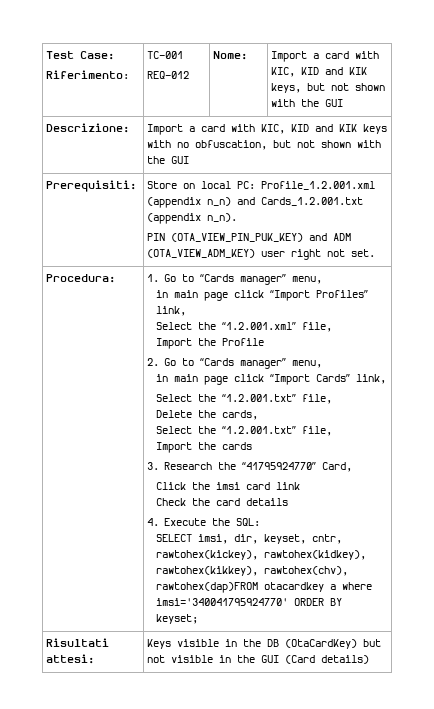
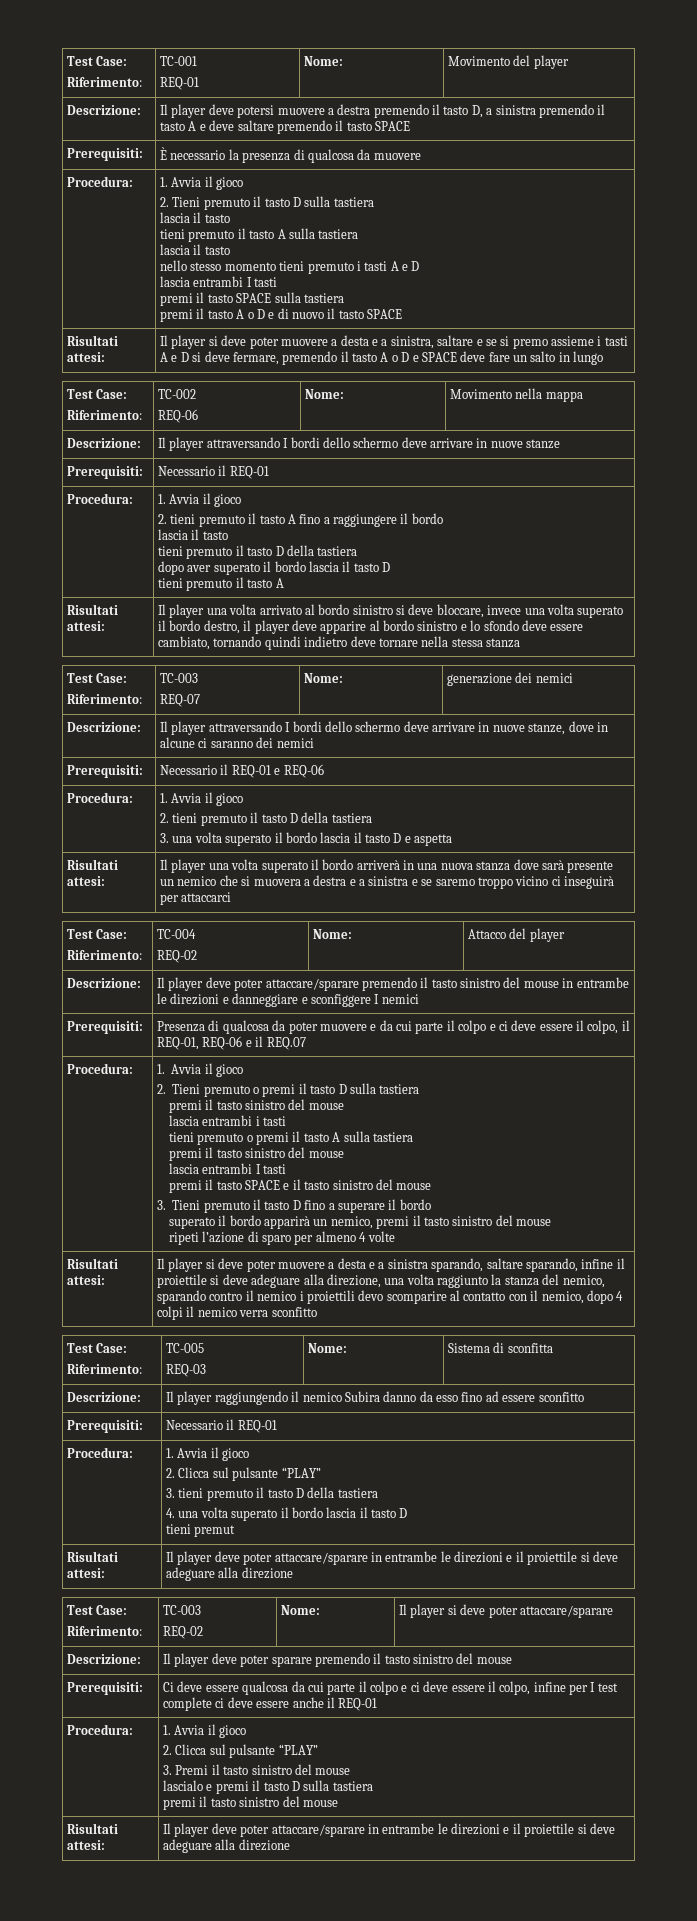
[147,71,190,79] [213,51,248,60] [271,51,380,62] [271,67,368,77] [271,83,386,93] [271,99,344,107] [46,123,130,133] [147,124,388,135] [147,140,382,150] [147,156,190,164] [46,180,137,192] [147,181,376,190] [147,197,364,208] [147,213,238,224] [147,233,352,242] [147,249,376,260] [46,274,116,283] [147,274,323,285] [156,290,369,301] [156,306,187,316] [156,322,333,332] [156,338,265,349] [147,358,323,369] [156,374,387,385] [156,394,333,404] [156,410,259,420] [156,426,333,436] [156,442,253,453] [147,462,353,472] [156,482,301,490] [156,498,289,506] [147,518,261,526] [156,534,343,544] [156,550,367,560] [156,566,349,576] [156,582,373,593] [156,598,343,606] [156,614,199,624] [46,638,110,647] [46,654,95,664] [147,639,382,649] [147,655,370,664] REQ-012 | Nome: | Import a card with KIC, KID and KIK keys, but not shown with the GUI // Descrizione: | Import a card with KIC, KID and KIK keys with no obfuscation, but not shown with the GUI // Prerequisiti: | Store on local PC: Profile_1.2.001.xml (appendix n_n) and Cards_1.2.001.txt (appendix n_n). // PIN (OTA_VIEW_PIN_PUK_KEY) and ADM (OTA_VIEW_ADM_KEY) user right not set. // Procedura: | 1. Go to “Cards manager” menu, // in main page click “Import Profiles” link, // Select the “1.2.001.xml” file, // Import the Profile // 2. Go to “Cards manager” menu, // in main page click “Import Cards” link, // Select the “1.2.001.txt” file, // Delete the cards, // Select the “1.2.001.txt” file, // Import the cards // 3. Research the “41795924770” Card, // Click the imsi card link // Check the card details // 4. Execute the SQL: // SELECT imsi, dir, keyset, cntr, rawtohex(kickey), rawtohex(kidkey), rawtohex(kikkey), rawtohex(chv), rawtohex(dap)FROM otacardkey a where imsi='340041795924770' ORDER BY keyset; // Risultati attesi: | Keys visible in the DB (OtaCardKey) but not visible in the GUI (Card details) -> [160,77,200,90] [304,56,344,66] [448,55,569,69] [67,105,142,115] [160,104,606,118] [160,120,411,134] [67,148,144,161] [160,147,421,163] [67,176,134,187] [160,176,244,190] [160,196,374,210] [160,212,230,223] [160,228,359,242] [160,244,230,255] [160,260,420,274] [160,276,278,287] [160,292,344,306] [160,308,403,322] [67,335,119,346] [67,352,106,362] [160,335,628,349] [160,351,604,365] [67,389,128,399] [67,410,143,420] [158,389,197,399] [158,409,199,423] [305,389,345,399] [450,388,583,402] [67,438,142,448] [158,437,561,451] [67,466,144,479] [158,465,269,479] [67,493,134,504] [158,493,242,507] [158,513,443,527] [158,529,228,540] [158,545,358,559] [158,561,391,575] [158,577,284,591] [67,604,119,615] [67,621,106,631] [158,604,624,618] [158,620,584,634] [158,636,521,650] [67,673,128,683] [67,694,143,704] [160,673,199,683] [160,694,201,707] [304,673,344,683] [447,672,573,686] [67,722,142,732] [160,721,608,735] [160,737,314,748] [67,765,144,778] [160,764,324,778] [67,792,134,803] [160,792,244,806] [160,812,372,826] [160,832,453,846] [67,859,119,870] [67,876,106,886] [160,859,614,873] [160,875,615,889] [160,892,232,905] [67,929,128,939] [67,950,143,960] [157,929,197,939] [157,950,198,963] [313,929,353,939] [468,928,565,942] [67,978,142,988] [157,977,629,991] [157,993,419,1007] [67,1021,144,1034] [157,1020,630,1034] [157,1036,306,1050] [67,1063,134,1074] [157,1063,244,1077] [157,1083,420,1097] [168,1099,344,1113] [168,1115,286,1126] [168,1131,413,1145] [168,1147,344,1161] [168,1163,286,1174] [168,1179,432,1193] [157,1199,431,1213] [168,1215,551,1229] [168,1231,395,1245] [67,1258,119,1269] [67,1275,106,1285] [157,1258,625,1272] [157,1274,605,1288] [157,1290,624,1304] [157,1306,317,1320] [67,1343,128,1353] [67,1364,143,1374] [166,1343,205,1353] [166,1364,207,1377] [308,1343,348,1353] [448,1342,553,1353] [67,1392,142,1402] [166,1391,584,1405] [67,1420,144,1433] [166,1419,277,1433] [67,1447,134,1458] [166,1447,250,1461] [166,1467,321,1481] [166,1487,378,1501] [166,1507,408,1521] [166,1524,236,1537] [67,1551,119,1562] [67,1568,106,1578] [166,1551,618,1565] [166,1567,293,1581] [67,1605,128,1615] [67,1626,143,1636] [163,1605,202,1615] [163,1626,204,1639] [281,1605,321,1615] [399,1604,613,1618] [67,1654,142,1664] [163,1653,512,1667] [67,1682,144,1695] [163,1681,618,1695] [163,1697,378,1711] [67,1724,134,1735] [163,1724,247,1738] [163,1744,318,1758] [163,1764,351,1775] [163,1780,373,1794] [163,1796,338,1810] [67,1823,119,1834] [67,1840,106,1850] [163,1823,615,1837] [163,1839,290,1853] REQ-01 | Nome: | Movimento del player // Descrizione: | Il player deve potersi muovere a destra premendo il tasto D, a sinistra premendo il tasto A e deve saltare premendo il tasto SPACE // Prerequisiti: | È necessario la presenza di qualcosa da muovere // Procedura: | 1. Avvia il gioco // 2. Tieni premuto il tasto D sulla tastiera // lascia il tasto // tieni premuto il tasto A sulla tastiera // lascia il tasto // nello stesso momento tieni premuto i tasti A e D // lascia entrambi I tasti // premi il tasto SPACE sulla tastiera // premi il tasto A o D e di nuovo il tasto SPACE // Risultati attesi: | Il player si deve poter muovere a desta e a sinistra, saltare e se si premo assieme i tasti A e D si deve fermare, premendo il tasto A o D e SPACE deve fare un salto in lungo // Test Case: // Riferimento: | TC-002 // REQ-06 | Nome: | Movimento nella mappa // Descrizione: | Il player attraversando I bordi dello schermo deve arrivare in nuove stanze // Prerequisiti: | Necessario il REQ-01 // Procedura: | 1. Avvia il gioco // 2. tieni premuto il tasto A fino a raggiungere il bordo // lascia il tasto // tieni premuto il tasto D della tastiera // dopo aver superato il bordo lascia il tasto D // tieni premuto il tasto A // Risultati attesi: | Il player una volta arrivato al bordo sinistro si deve bloccare, invece una volta superato il bordo destro, il player deve apparire al bordo sinistro e lo sfondo deve essere cambiato, tornando quindi indietro deve tornare nella stessa stanza // Test Case: // Riferimento: | TC-003 // REQ-07 | Nome: | generazione dei nemici // Descrizione: | Il player attraversando I bordi dello schermo deve arrivare in nuove stanze, dove in alcune ci saranno dei nemici // Prerequisiti: | Necessario il REQ-01 e REQ-06 // Procedura: | 1. Avvia il gioco // 2. tieni premuto il tasto D della tastiera // 3. una volta superato il bordo lascia il tasto D e aspetta // Risultati attesi: | Il player una volta superato il bordo arriverà in una nuova stanza dove sarà presente un nemico che si muovera a destra e a sinistra e se saremo troppo vicino ci inseguirà per attaccarci // Test Case: // Riferimento: | TC-004 // REQ-02 | Nome: | Attacco del player // Descrizione: | Il player deve poter attaccare/sparare premendo il tasto sinistro del mouse in entrambe le direzioni e danneggiare e sconfiggere I nemici // Prerequisiti: | Presenza di qualcosa da poter muovere e da cui parte il colpo e ci deve essere il colpo, il REQ-01, REQ-06 e il REQ.07 // Procedura: | 1. Avvia il gioco // 2. Tieni premuto o premi il tasto D sulla tastiera // premi il tasto sinistro del mouse // lascia entrambi i tasti // tieni premuto o premi il tasto A sulla tastiera // premi il tasto sinistro del mouse // lascia entrambi I tasti // premi il tasto SPACE e il tasto sinistro del mouse // 3. Tieni premuto il tasto D fino a superare il bordo // superato il bordo apparirà un nemico, premi il tasto sinistro del mouse // ripeti l’azione di sparo per almeno 4 volte // Risultati attesi: | Il player si deve poter muovere a desta e a sinistra sparando, saltare sparando, infine il proiettile si deve adeguare alla direzione, una volta raggiunto la stanza del nemico, sparando contro il nemico i proiettili devo scomparire al contatto con il nemico, dopo 4 colpi il nemico verra sconfitto // Test Case: // Riferimento: | TC-005 // REQ-03 | Nome: | Sistema di sconfitta // Descrizione: | Il player raggiungendo il nemico Subira danno da esso fino ad essere sconfitto // Prerequisiti: | Necessario il REQ-01 // Procedura: | 1. Avvia il gioco // 2. Clicca sul pulsante “PLAY” // 3. tieni premuto il tasto D della tastiera // 4. una volta superato il bordo lascia il tasto D // tieni premut // Risultati attesi: | Il player deve poter attaccare/sparare in entrambe le direzioni e il proiettile si deve adeguare alla direzione // Test Case: // Riferimento: | TC-003 // REQ-02 | Nome: | Il player si deve poter attaccare/sparare // Descrizione: | Il player deve poter sparare premendo il tasto sinistro del mouse // Prerequisiti: | Ci deve essere qualcosa da cui parte il colpo e ci deve essere il colpo, infine per I test complete ci deve essere anche il REQ-01 // Procedura: | 1. Avvia il gioco // 2. Clicca sul pulsante “PLAY” // 3. Premi il tasto sinistro del mouse // lascialo e premi il tasto D sulla tastiera // premi il tasto sinistro del mouse // Risultati attesi: | Il player deve poter attaccare/sparare in entrambe le direzioni e il proiettile si deve adeguare alla direzione

